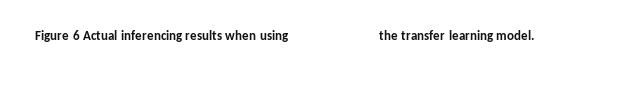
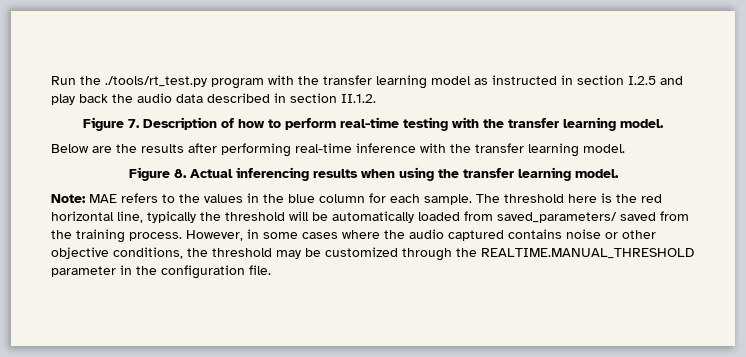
[35,30,80,42] Figure 6 -> [51,75,683,89] [51,93,376,105] [83,117,664,131] [51,143,625,157] [128,167,187,181] Run the ./tools/rt_test.py program with the transfer learning model as instructed in section I.2.5 and play back the audio data described in section II.1.2. // Figure 7. Description of how to perform real-time testing with the transfer learning model. // Below are the results after performing real-time inference with the transfer learning model. // Figure 8.
(535, 35) none -> [51,193,662,205] [51,211,689,223] [51,229,656,243] [51,247,694,261] [51,265,271,279] // Note: MAE refers to the values in the blue column for each sample. The threshold here is the red horizontal line, typically the threshold will be automatically loaded from saved_parameters/ saved from the training process. However, in some cases where the audio captured contains noise or other objective conditions, the threshold may be customized through the REALTIME.MANUAL_THRESHOLD parameter in the configuration file.

